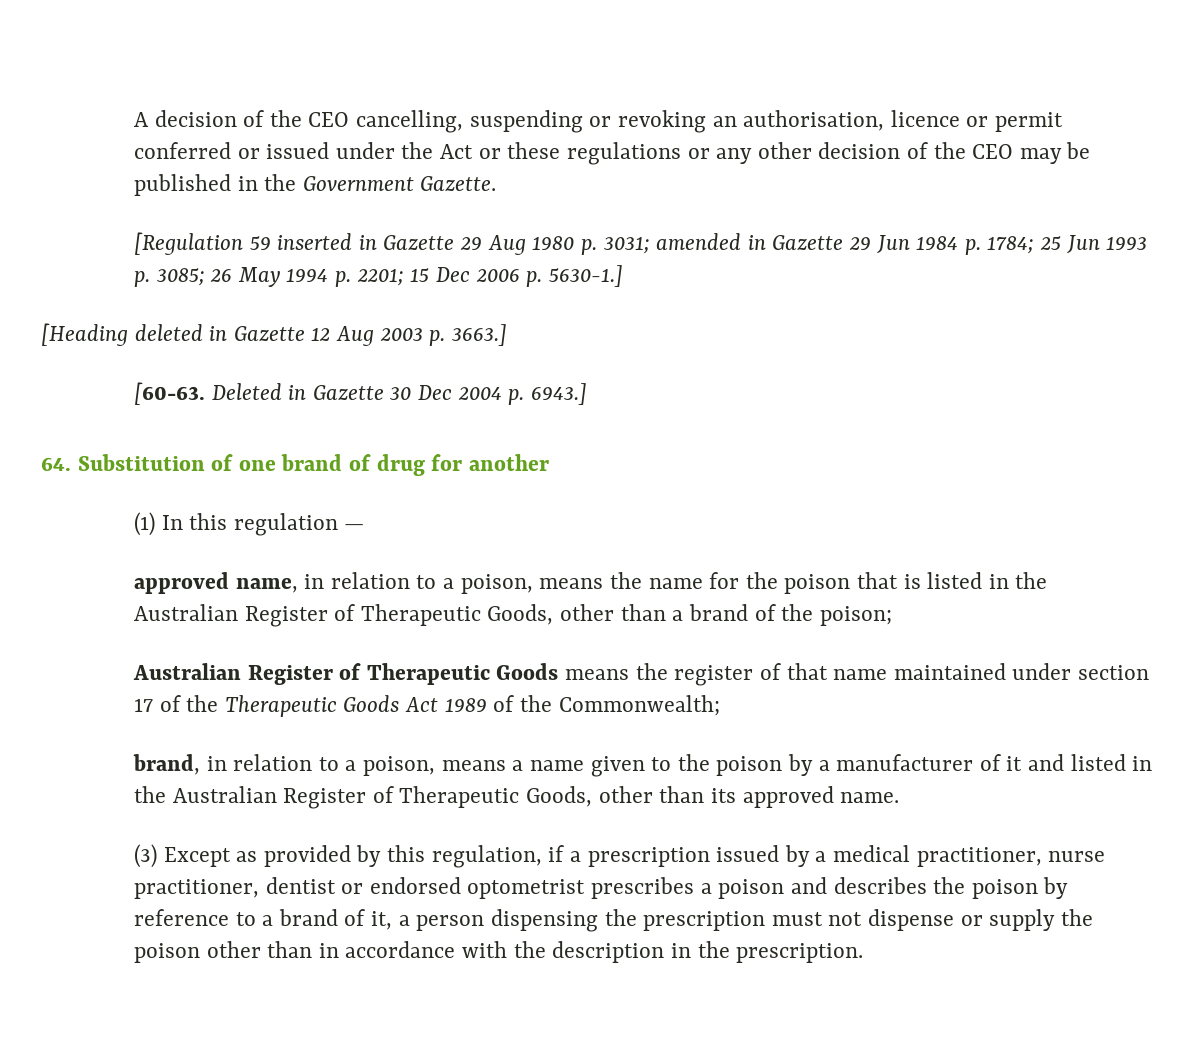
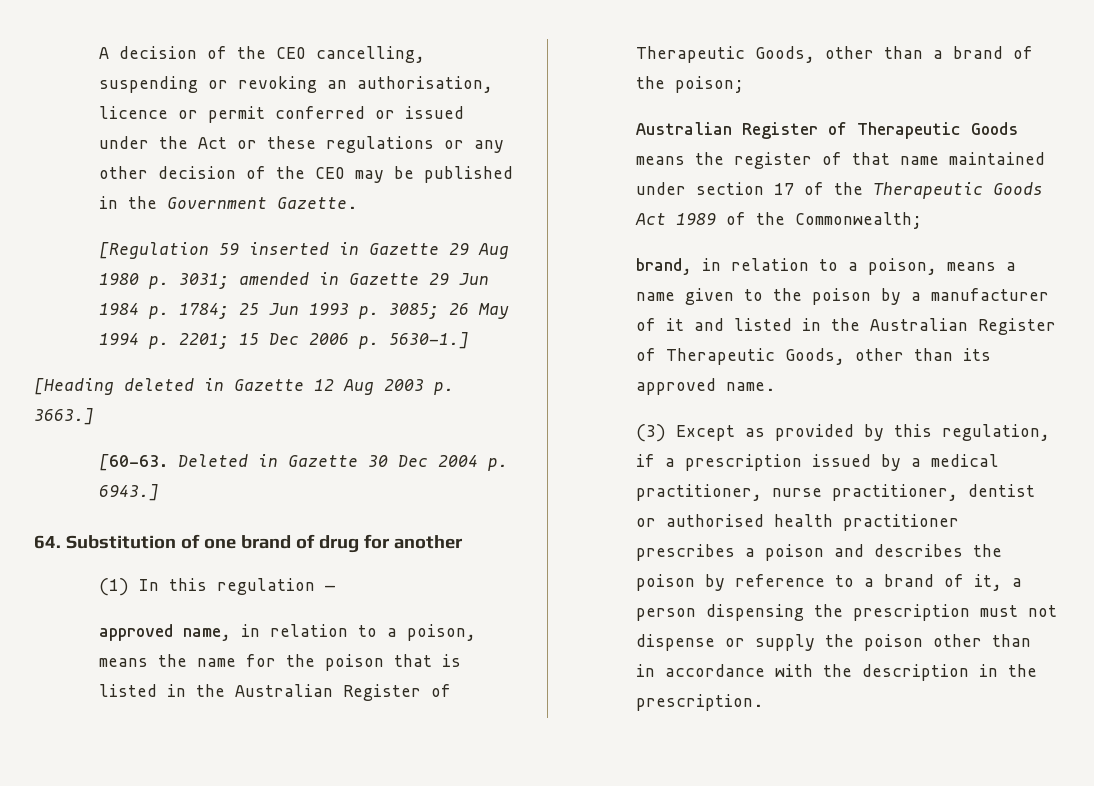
[369,877,586,899] endorsed optometrist -> [666,514,960,531] authorised health practitioner

